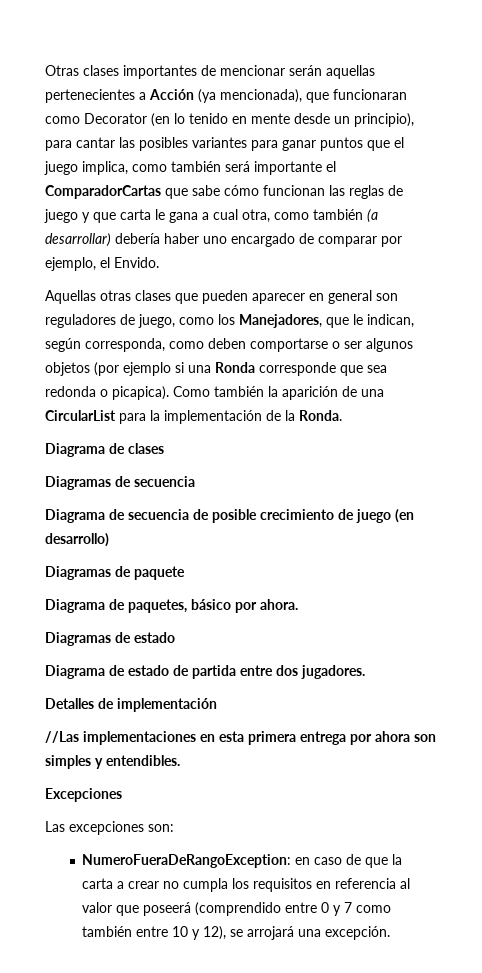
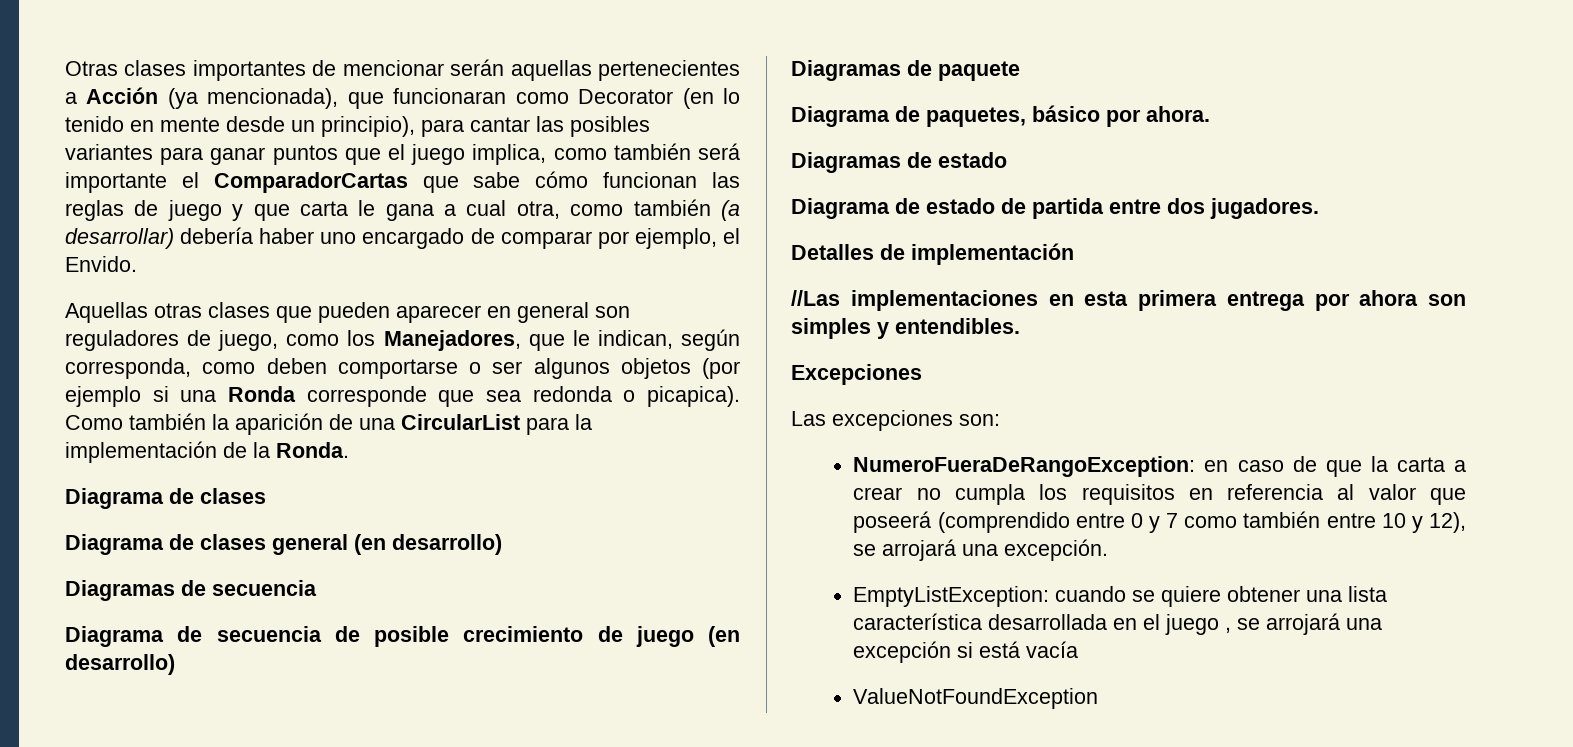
(164, 448) none -> [65,534,502,555] // Diagrama de clases general (en desarrollo)
(391, 933) none -> [853,586,1388,607] [853,613,1383,635] [853,641,1079,663] [853,688,1099,709] // EmptyListException: cuando se quiere obtener una lista característica desarrollada en el juego , se arrojará una excepción si está vacía // ValueNotFoundException

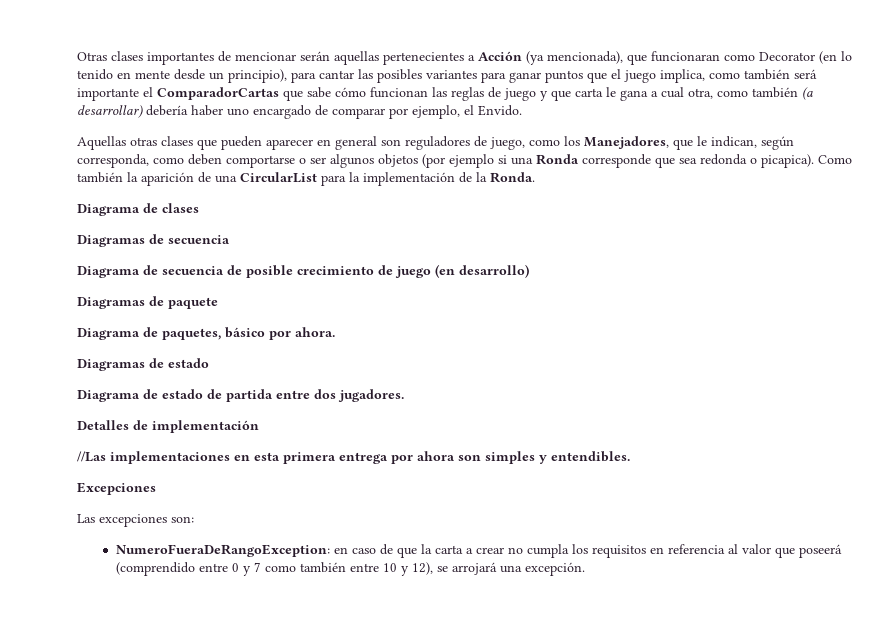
[65,534,502,555] // Diagrama de clases general (en desarrollo) -> (199, 208) none
[853,586,1388,607] [853,613,1383,635] [853,641,1079,663] [853,688,1099,709] // EmptyListException: cuando se quiere obtener una lista característica desarrollada en el juego , se arrojará una excepción si está vacía // ValueNotFoundException -> (585, 569) none

